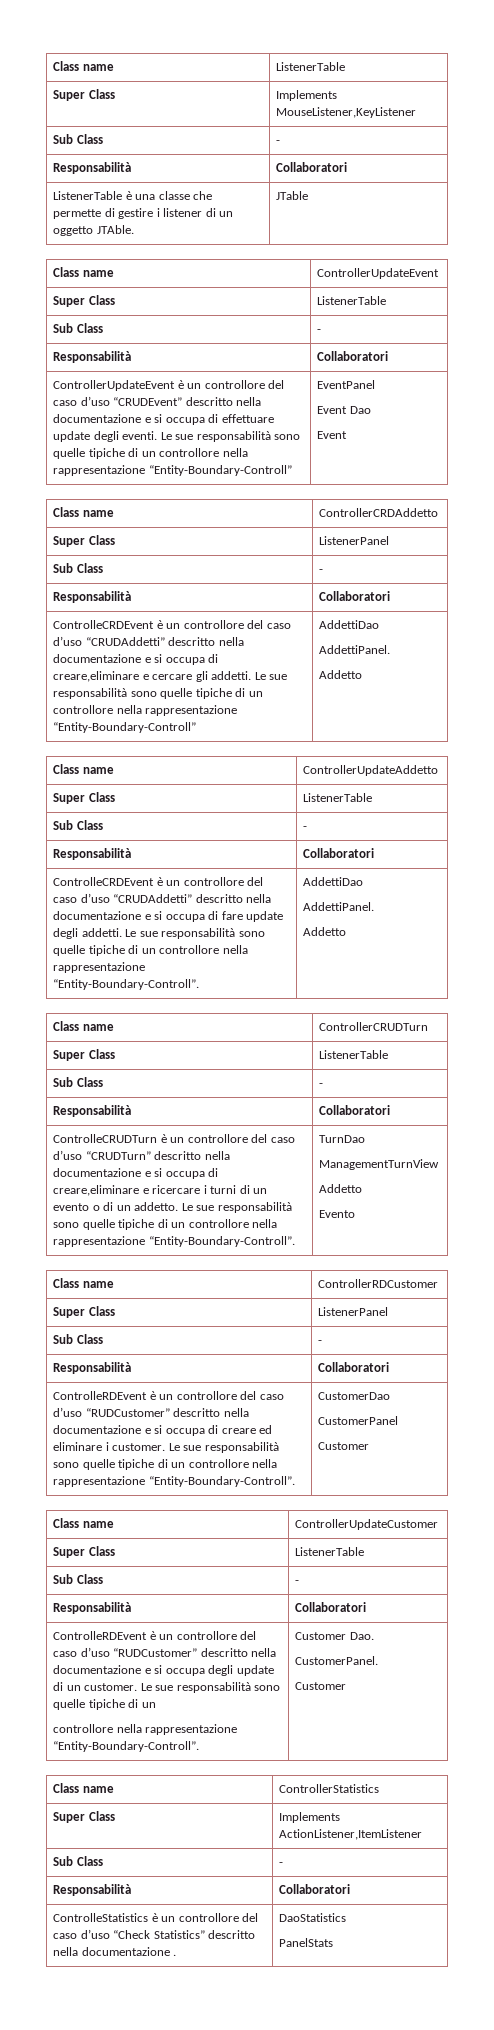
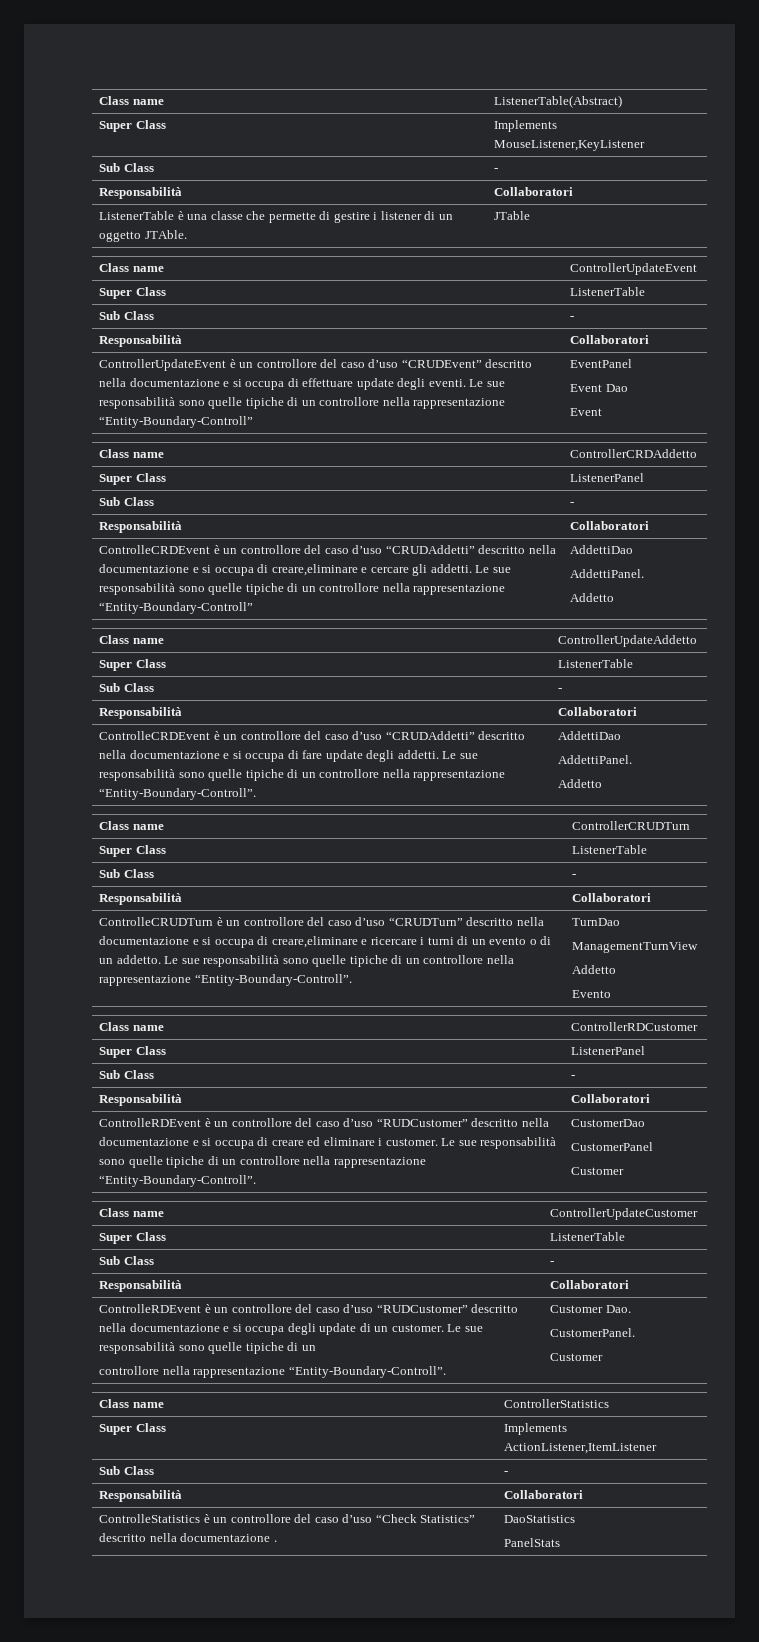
[53,61,114,71] [276,62,346,71] Class name | ListenerTable -> [99,96,164,105] [494,95,623,108] Class name | ListenerTable(Abstract)

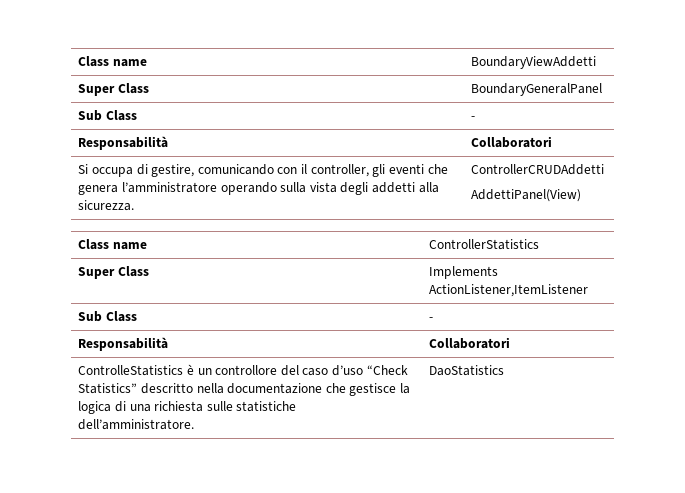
[99,96,164,105] [494,95,623,108] [99,120,166,132] [494,120,558,132] [494,140,646,151] [99,163,154,172] [494,168,499,172] [99,187,183,199] [494,187,574,196] [99,211,453,223] [99,230,187,242] [494,211,531,220] [99,263,164,272] [570,263,698,275] [99,287,166,299] [570,287,646,296] [99,311,154,320] [570,316,575,320] [99,335,183,347] [570,335,650,344] [99,359,533,371] [99,378,505,390] [99,397,506,409] [99,416,254,428] [570,359,633,368] [570,384,628,392] [570,408,603,416] [99,449,164,458] [570,449,698,458] [99,473,166,485] [570,473,645,482] [99,497,154,506] [570,502,575,506] [99,521,183,533] [570,521,650,530] [99,545,556,554] [99,564,511,576] [99,583,506,595] [99,602,254,614] [570,545,634,554] [570,569,645,578] [570,593,615,602] [99,635,164,644] [558,635,698,647] [99,659,166,671] [558,659,634,668] [99,683,154,692] [558,688,563,692] [99,707,183,719] [558,707,638,716] [99,731,526,740] [99,750,478,762] [99,769,506,781] [99,788,257,800] [558,731,622,740] [558,755,633,764] [558,779,603,788] [99,821,164,830] [572,821,691,830] [99,845,166,857] [572,845,648,854] [99,869,154,878] [572,874,577,878] [99,893,183,905] [572,893,652,902] [99,917,544,926] [99,936,552,948] [99,955,514,967] [99,974,352,986] [572,918,621,926] [572,942,699,953] [572,965,617,974] [572,990,612,998] [99,1022,164,1031] [571,1022,699,1031] [99,1046,166,1058] [571,1046,646,1055] [99,1070,154,1079] [571,1075,576,1079] [99,1094,183,1106] [571,1094,651,1103] [99,1118,549,1127] [99,1137,557,1149] [99,1156,426,1168] [99,1175,257,1187] [571,1119,646,1127] [571,1142,654,1151] [571,1167,625,1175] [99,1208,164,1217] [550,1208,699,1220] [99,1232,166,1244] [550,1232,626,1241] [99,1256,154,1265] [550,1261,555,1265] [99,1280,183,1292] [550,1280,630,1289] [99,1304,519,1313] [99,1323,483,1335] [99,1342,316,1354] [99,1366,446,1378] [550,1305,631,1313] [550,1328,636,1337] [550,1353,604,1361] Class name | ListenerTable(Abstract) // Super Class | Implements MouseListener,KeyListener // Sub Class | - // Responsabilità | Collaboratori // ListenerTable è una classe che permette di gestire i listener di un oggetto JTAble. | JTable // Class name | ControllerUpdateEvent // Super Class | ListenerTable // Sub Class | - // Responsabilità | Collaboratori // ControllerUpdateEvent è un controllore del caso d’uso “CRUDEvent” descritto nella documentazione e si occupa di effettuare update degli eventi. Le sue responsabilità sono quelle tipiche di un controllore nella rappresentazione “Entity-Boundary-Controll” | EventPanel // Event Dao // Event // Class name | ControllerCRDAddetto // Super Class | ListenerPanel // Sub Class | - // Responsabilità | Collaboratori // ControlleCRDEvent è un controllore del caso d’uso “CRUDAddetti” descritto nella documentazione e si occupa di creare,eliminare e cercare gli addetti. Le sue responsabilità sono quelle tipiche di un controllore nella rappresentazione “Entity-Boundary-Controll” | AddettiDao // AddettiPanel. // Addetto // Class name | ControllerUpdateAddetto // Super Class | ListenerTable // Sub Class | - // Responsabilità | Collaboratori // ControlleCRDEvent è un controllore del caso d’uso “CRUDAddetti” descritto nella documentazione e si occupa di fare update degli addetti. Le sue responsabilità sono quelle tipiche di un controllore nella rappresentazione “Entity-Boundary-Controll”. | AddettiDao // AddettiPanel. // Addetto // Class name | ControllerCRUDTurn // Super Class | ListenerTable // Sub Class | - // Responsabilità | Collaboratori // ControlleCRUDTurn è un controllore del caso d’uso “CRUDTurn” descritto nella documentazione e si occupa di creare,eliminare e ricercare i turni di un evento o di un addetto. Le sue responsabilità sono quelle tipiche di un controllore nella rappresentazione “Entity-Boundary-Controll”. | TurnDao // ManagementTurnView // Addetto // Evento // Class name | ControllerRDCustomer // Super Class | ListenerPanel // Sub Class | - // Responsabilità | Collaboratori // ControlleRDEvent è un controllore del caso d’uso “RUDCustomer” descritto nella documentazione e si occupa di creare ed eliminare i customer. Le sue responsabilità sono quelle tipiche di un controllore nella rappresentazione “Entity-Boundary-Controll”. | CustomerDao // CustomerPanel // Customer // Class name | ControllerUpdateCustomer // Super Class | ListenerTable // Sub Class | - // Responsabilità | Collaboratori // ControlleRDEvent è un controllore del caso d’uso “RUDCustomer” descritto nella documentazione e si occupa degli update di un customer. Le sue responsabilità sono quelle tipiche di un // controllore nella rappresentazione “Entity-Boundary-Controll”. | Customer Dao. // CustomerPanel. // Customer -> [78,56,147,67] [471,56,597,69] [78,83,149,96] [471,83,603,96] [78,110,137,121] [471,116,476,120] [78,136,169,150] [471,136,553,148] [78,164,448,177] [78,182,439,195] [78,200,135,211] [471,164,605,175] [471,189,582,202] Class name | BoundaryViewAddetti // Super Class | BoundaryGeneralPanel // Sub Class | - // Responsabilità | Collaboratori // Si occupa di gestire, comunicando con il controller, gli eventi che genera l’amministratore operando sulla vista degli addetti alla sicurezza. | ControllerCRUDAddetti // AddettiPanel(View)
[273,1540,277,1542] . -> [325,383,411,396] [78,401,297,414] [78,419,195,430] che gestisce la logica di una richiesta sulle statistiche dell’amministratore.
[504,1538,561,1547] // PanelStats -> (505, 370) none

